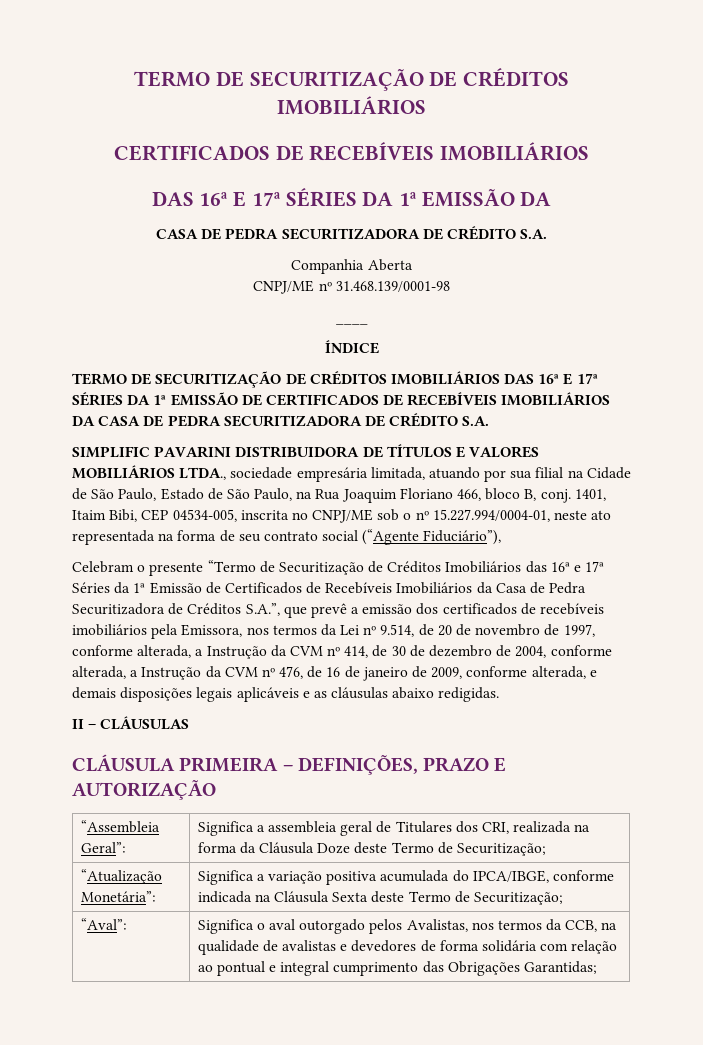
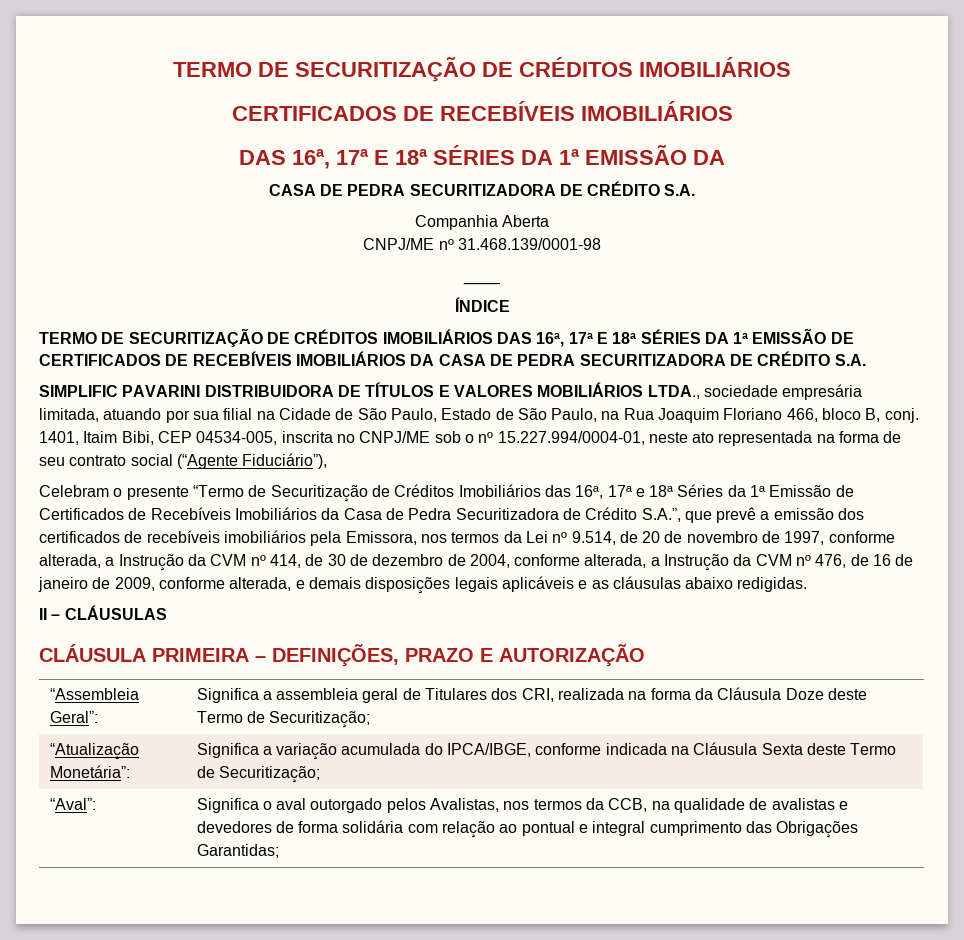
[199,191,280,207] 16ª E 17ª -> [292,149,428,169] 16ª, 17ª E 18ª
[538,373,598,385] 16ª E 17ª -> [536,332,637,347] 16ª, 17ª E 18ª
[550,561,605,572] 16ª e 17ª -> [575,485,674,499] 16ª, 17ª e 18ª
[187,603,242,615] Créditos -> [585,507,638,520] Crédito
[326,871,378,885] positiva -> (338, 751) none

